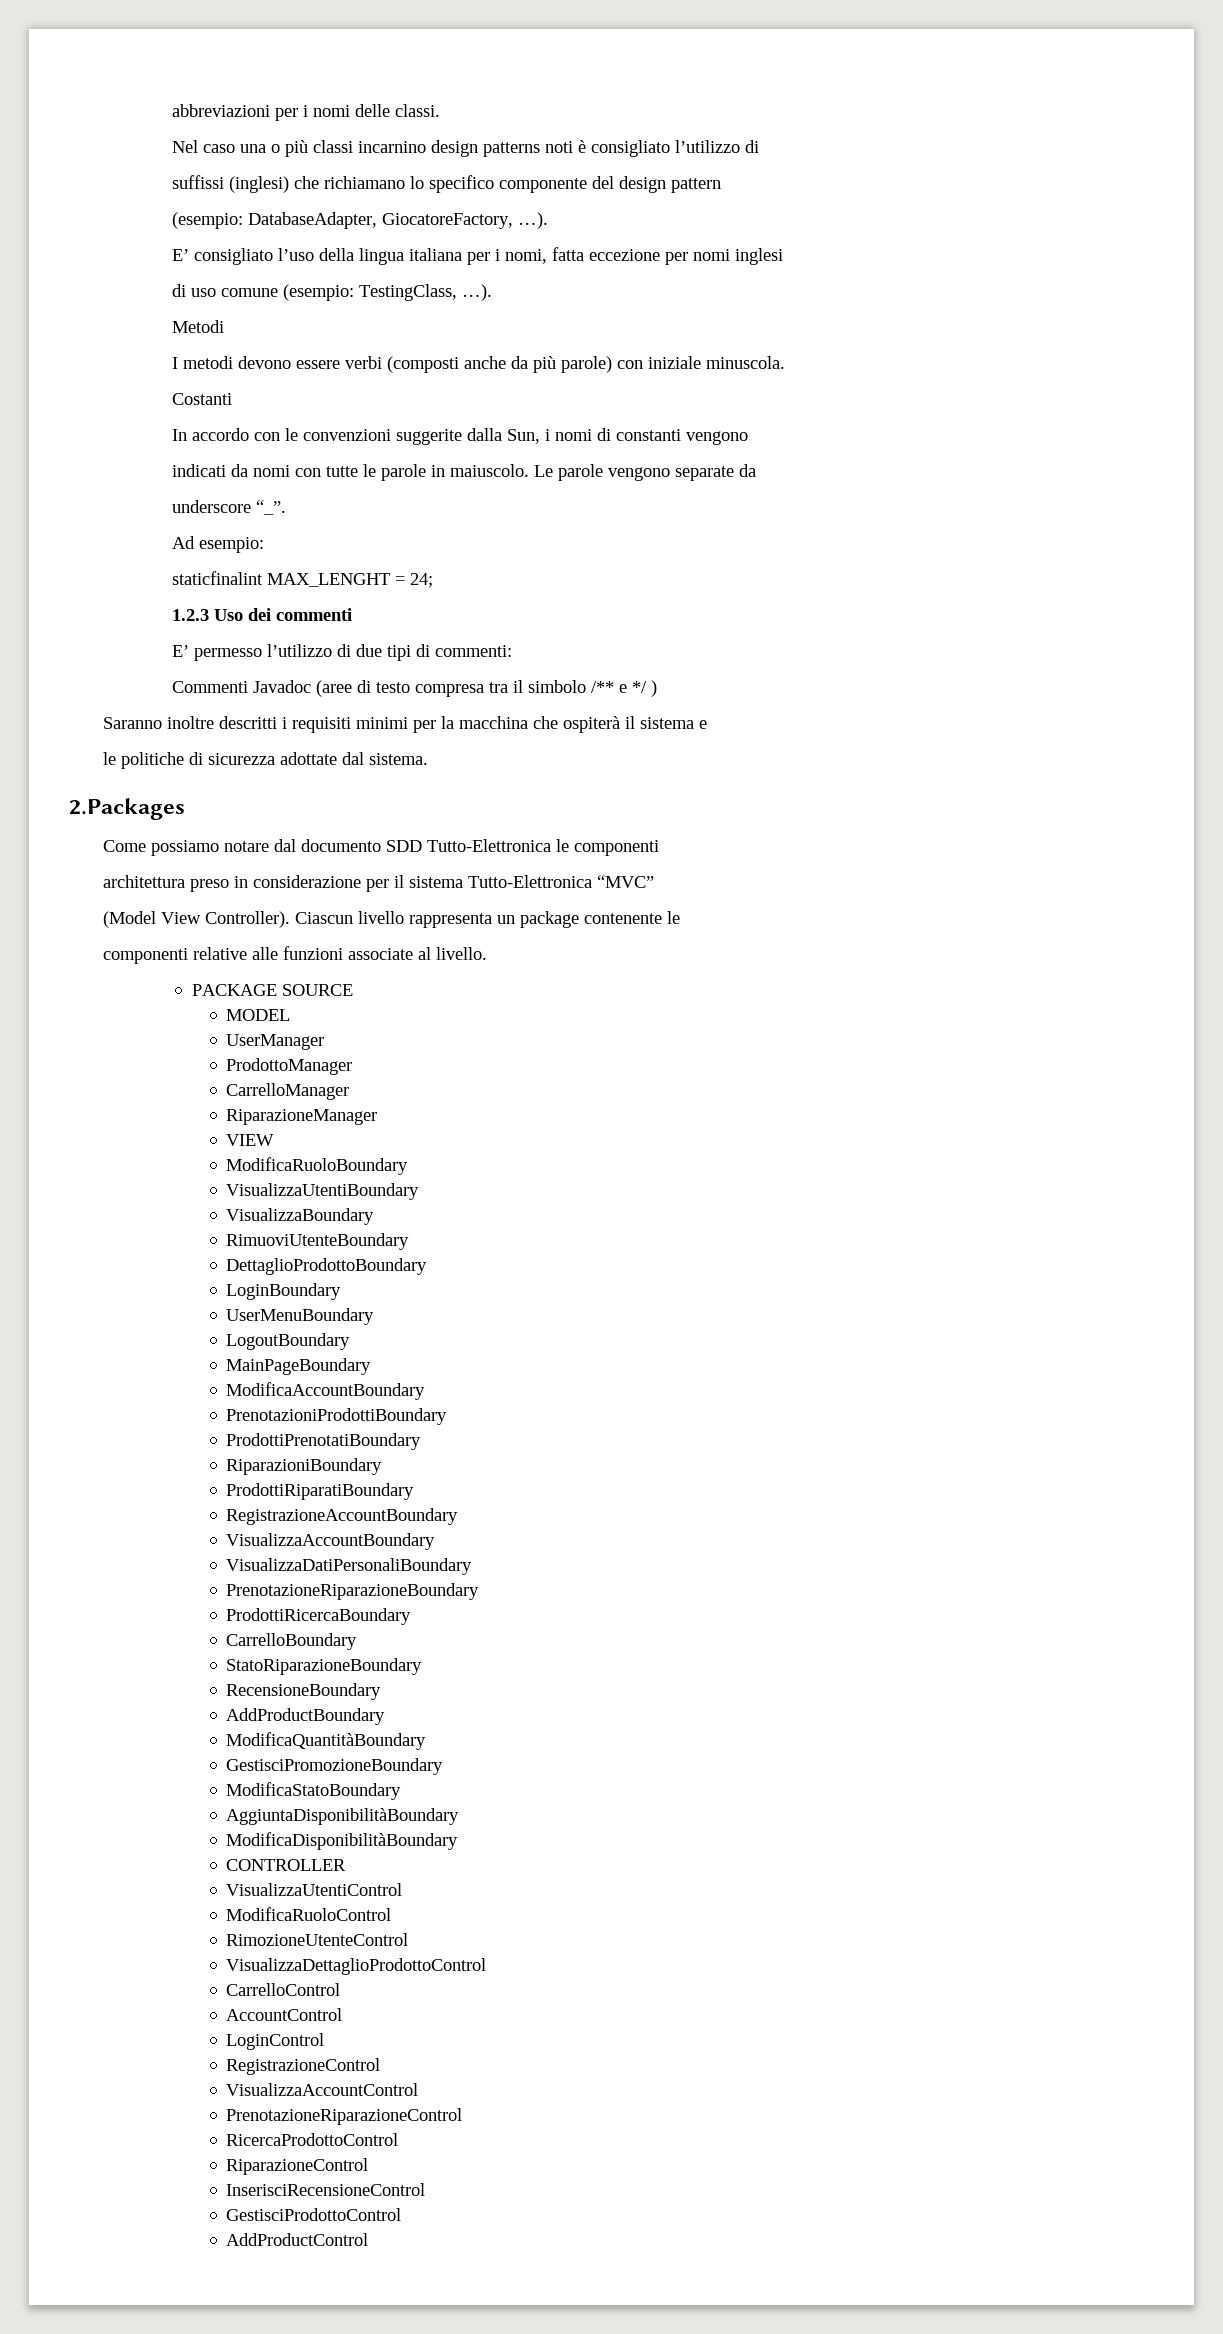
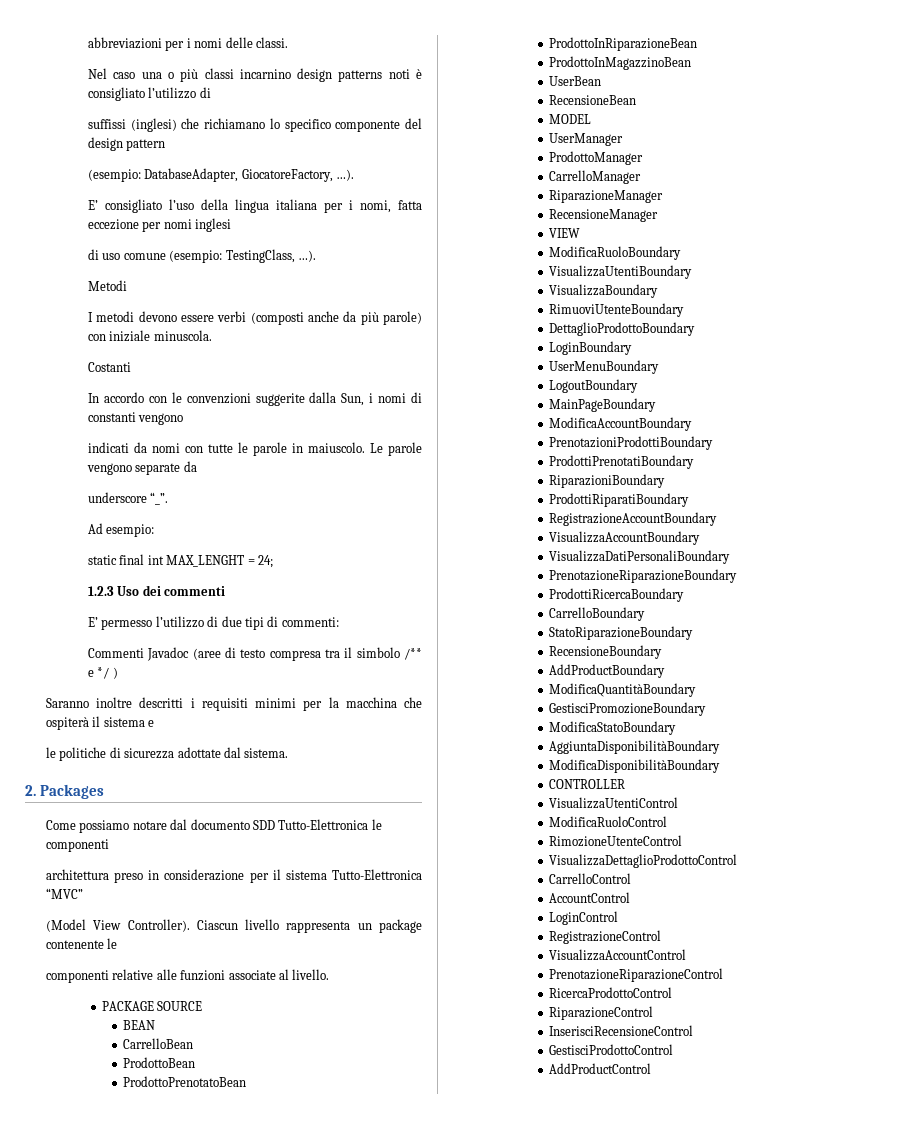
[171,571,263,585] staticfinalint -> [88,554,164,565] static final int
[69,798,185,820] 2.Packages -> [25,784,104,799] 2. Packages
(353, 990) none -> [122,1020,155,1030] [122,1038,193,1049] [122,1057,195,1068] [122,1076,246,1087] [548,37,697,51] [548,56,691,70] [548,76,601,86] [548,95,636,105] // BEAN // CarrelloBean // ProdottoBean // ProdottoPrenotatoBean // ProdottoInRiparazioneBean // ProdottoInMagazzinoBean // UserBean // RecensioneBean
(378, 1117) none -> [548,209,658,222] // RecensioneManager

